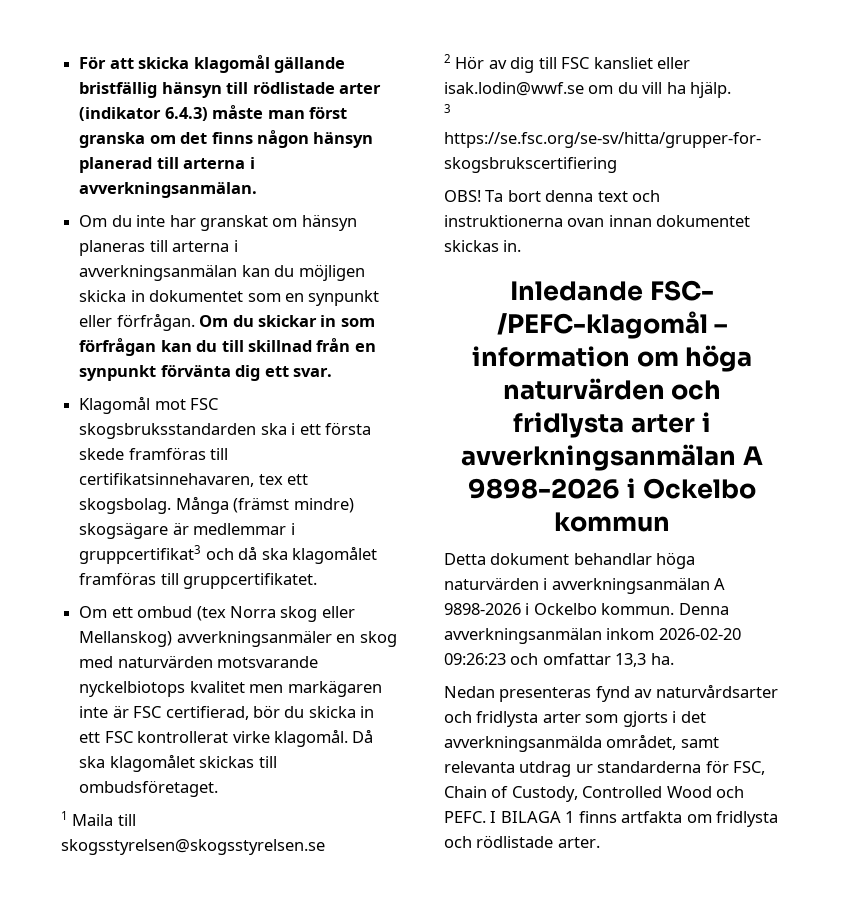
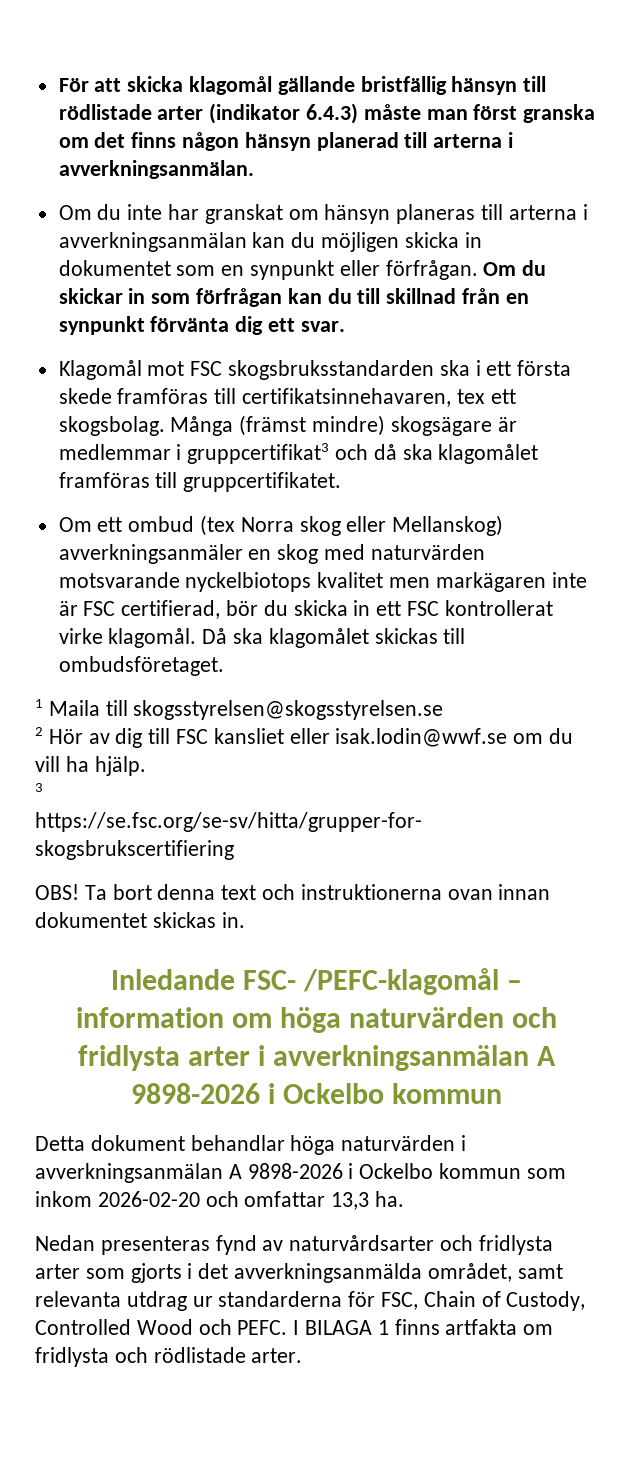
[601,603,729,615] [444,627,602,644] kommun. Denna avverkningsanmälan -> [439,1163,566,1179] kommun som
[444,653,506,665] 09:26:23 -> (200, 1199) none

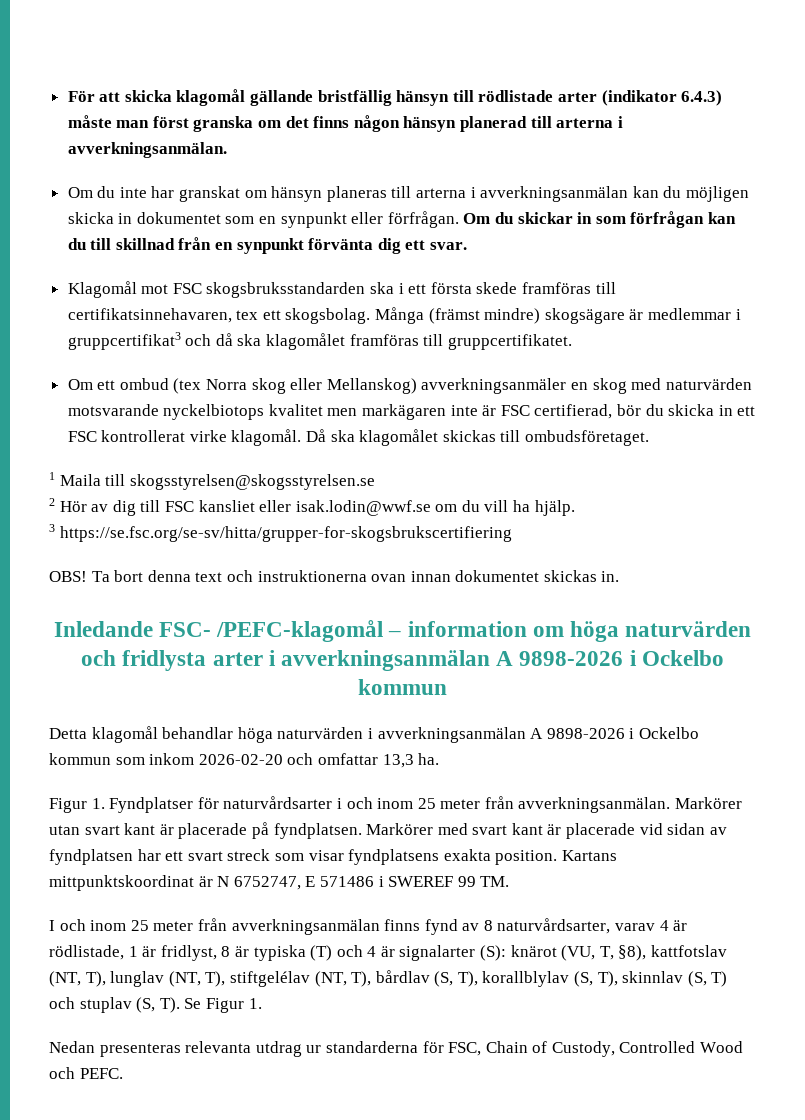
[90,1135,185,1151] dokument -> [91,726,158,743] klagomål
[35,1235,553,1255] [35,1263,563,1283] Nedan presenteras fynd av naturvårdsarter och fridlysta arter som gjorts i det avverkningsanmälda området, samt -> [49,796,743,813] [49,822,727,839] [49,849,617,865] [49,875,510,891] [49,918,688,935] [49,945,728,961] [49,970,728,987] [49,997,262,1013] [49,1041,181,1057] Figur 1. Fyndplatser för naturvårdsarter i och inom 25 meter från avverkningsanmälan. Markörer utan svart kant är placerade på fyndplatsen. Markörer med svart kant är placerade vid sidan av fyndplatsen har ett svart streck som visar fyndplatsens exakta position. Kartans mittpunktskoordinat är N 6752747, E 571486 i SWEREF 99 TM. // I och inom 25 meter från avverkningsanmälan finns fynd av 8 naturvårdsarter, varav 4 är rödlistade, 1 är fridlyst, 8 är typiska (T) och 4 är signalarter (S): knärot (VU, T, §8), kattfotslav (NT, T), lunglav (NT, T), stiftgelélav (NT, T), bårdlav (S, T), korallblylav (S, T), skinnlav (S, T) och stuplav (S, T). Se Figur 1. // Nedan presenteras
[293,1319,554,1335] [35,1347,303,1367] I BILAGA 1 finns artfakta om fridlysta och rödlistade arter. -> (123, 1073) none

